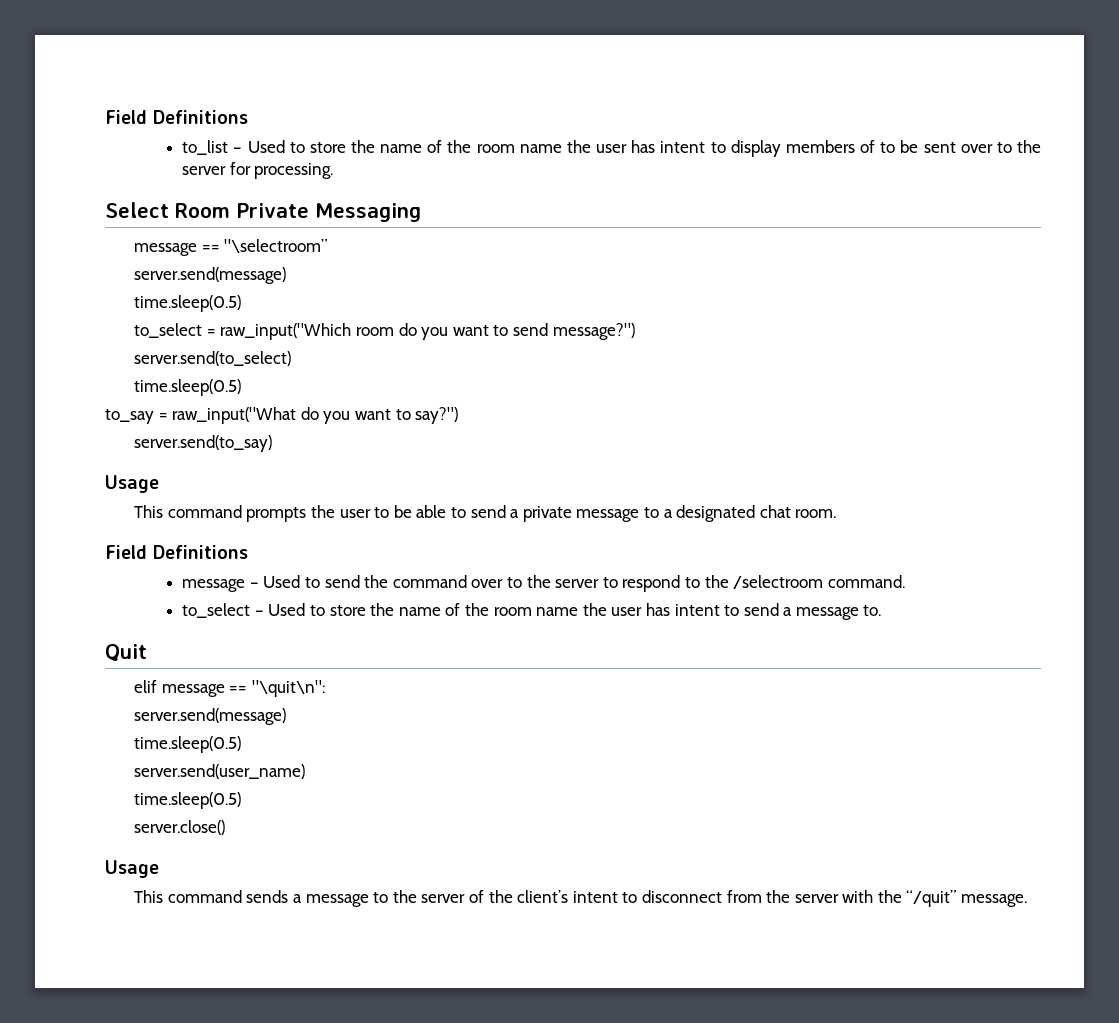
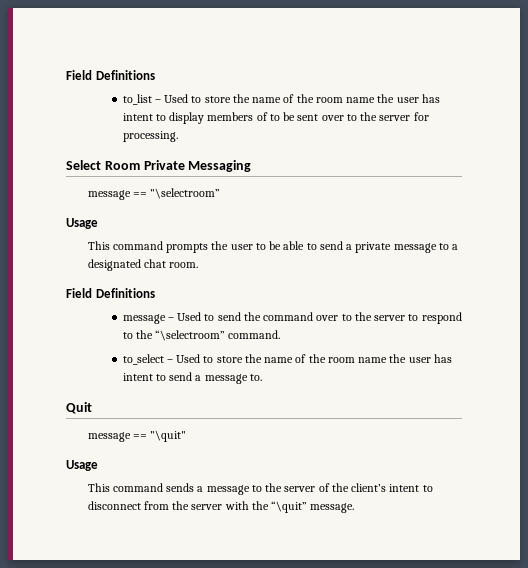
[134,267,287,284] [134,295,242,312] [134,323,635,340] [134,351,292,366] [134,379,242,396] [105,407,459,424] [134,435,273,452] // server.send(message) // time.sleep(0.5) // to_select = raw_input("Which room do you want to send message?") // server.send(to_select) // time.sleep(0.5) // to_say = raw_input("What do you want to say?") // server.send(to_say) -> (221, 193) none
[733,575,824,589] /selectroom -> [155,330,226,341] “\selectroom”
[134,680,326,697] [134,708,287,725] [134,736,242,753] [134,764,306,779] [134,792,242,809] [134,820,226,835] elif message == "\quit\n": // server.send(message) // time.sleep(0.5) // server.send(user_name) // time.sleep(0.5) // server.close() -> [87,430,187,442] message == "\quit"
[906,890,957,907] “/quit” -> [271,501,308,513] “\quit”

